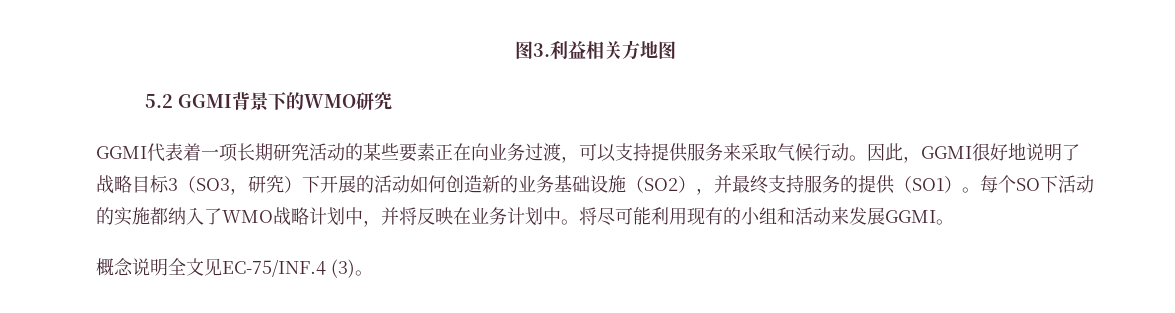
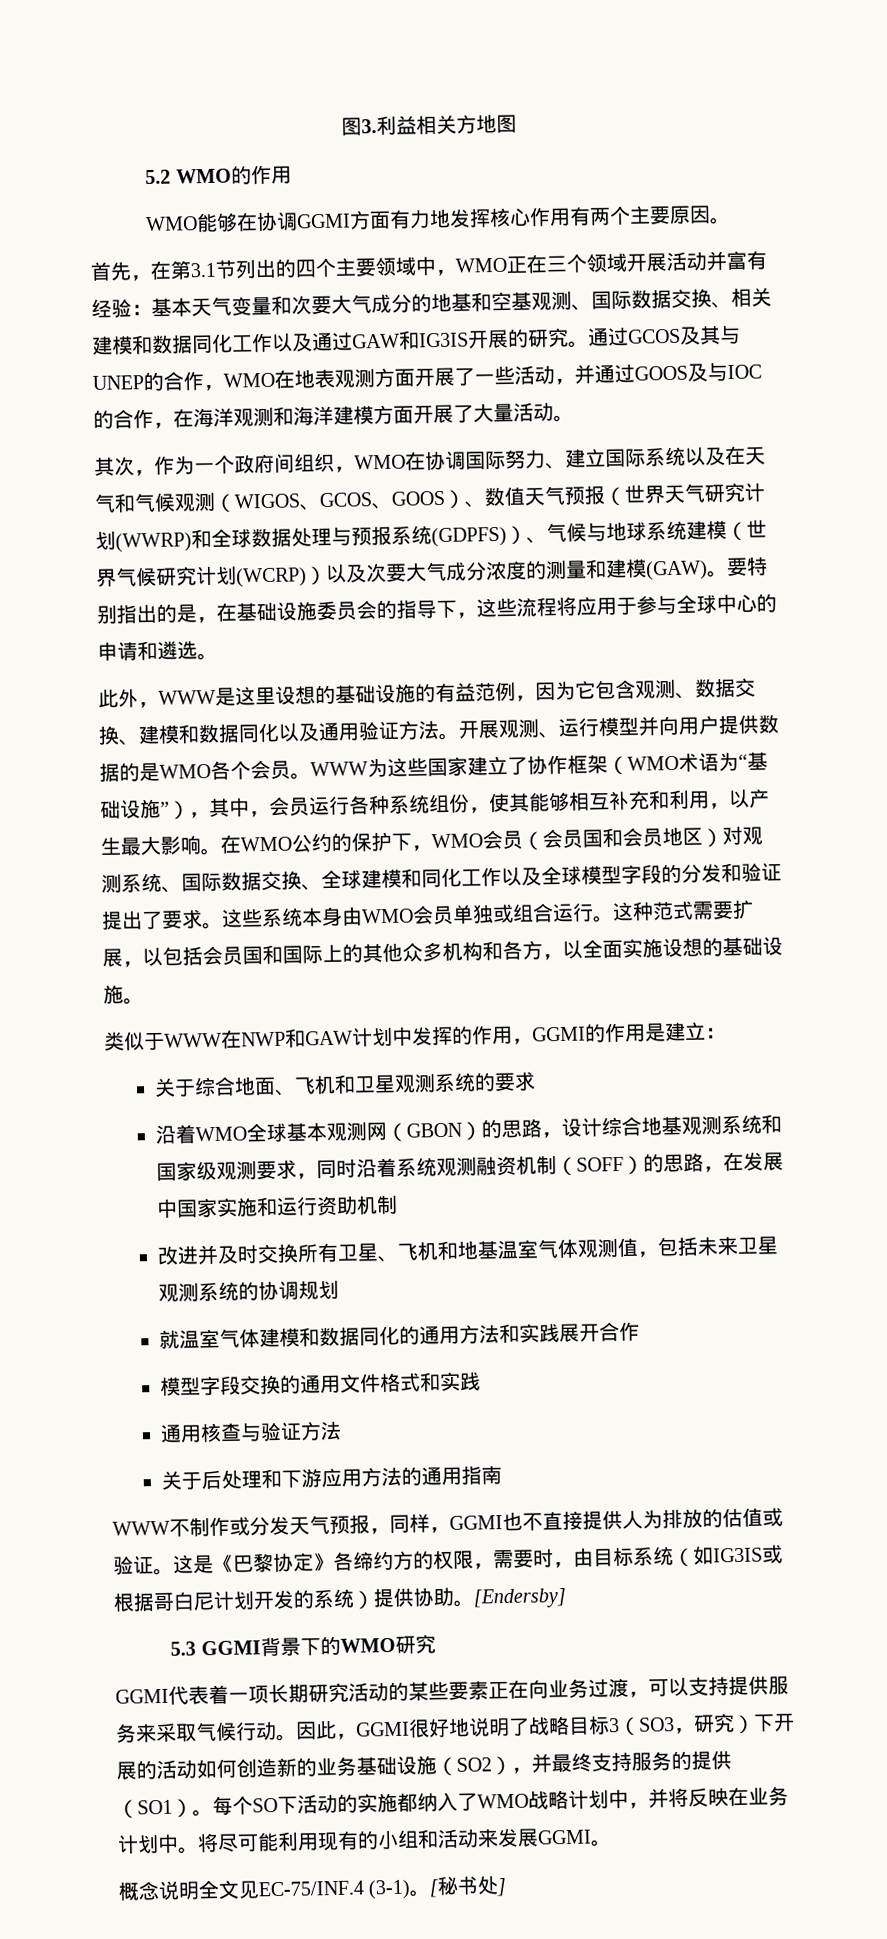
(173, 101) none -> [175,164,292,185] [145,205,732,233] [90,250,767,282] [91,287,772,318] [92,324,741,355] [92,362,762,392] [93,402,574,429] [94,445,766,477] [94,482,765,513] [95,519,767,553] [96,556,768,588] [96,593,777,624] [97,640,218,661] [98,677,756,709] [98,714,779,746] [99,751,768,782] [100,788,770,820] [100,825,763,856] [101,862,782,893] [101,899,754,930] [102,936,783,968] [103,984,144,1005] [104,1021,726,1051] [154,1071,537,1098] [155,1114,783,1144] [156,1151,785,1181] [156,1194,399,1218] [157,1235,779,1266] [158,1279,340,1302] [159,1321,641,1349] [159,1371,482,1396] [160,1420,343,1443] [161,1465,503,1490] [112,1507,783,1537] [113,1544,783,1576] [113,1586,567,1612] [170,1641,197,1656] WMO的作用 // WMO能够在协调GGMI方面有力地发挥核心作用有两个主要原因。 // 首先，在第3.1节列出的四个主要领域中，WMO正在三个领域开展活动并富有经验：基本天气变量和次要大气成分的地基和空基观测、国际数据交换、相关建模和数据同化工作以及通过GAW和IG3IS开展的研究。通过GCOS及其与UNEP的合作，WMO在地表观测方面开展了一些活动，并通过GOOS及与IOC的合作，在海洋观测和海洋建模方面开展了大量活动。 // 其次，作为一个政府间组织，WMO在协调国际努力、建立国际系统以及在天气和气候观测（WIGOS、GCOS、GOOS）、数值天气预报（世界天气研究计划(WWRP)和全球数据处理与预报系统(GDPFS)）、气候与地球系统建模（世界气候研究计划(WCRP)）以及次要大气成分浓度的测量和建模(GAW)。要特别指出的是，在基础设施委员会的指导下，这些流程将应用于参与全球中心的申请和遴选。 // 此外，WWW是这里设想的基础设施的有益范例，因为它包含观测、数据交换、建模和数据同化以及通用验证方法。开展观测、运行模型并向用户提供数据的是WMO各个会员。WWW为这些国家建立了协作框架（WMO术语为“基础设施”），其中，会员运行各种系统组份，使其能够相互补充和利用，以产生最大影响。在WMO公约的保护下，WMO会员（会员国和会员地区）对观测系统、国际数据交换、全球建模和同化工作以及全球模型字段的分发和验证提出了要求。这些系统本身由WMO会员单独或组合运行。这种范式需要扩展，以包括会员国和国际上的其他众多机构和各方，以全面实施设想的基础设施。 // 类似于WWW在NWP和GAW计划中发挥的作用，GGMI的作用是建立： // 关于综合地面、飞机和卫星观测系统的要求 // 沿着WMO全球基本观测网（GBON）的思路，设计综合地基观测系统和国家级观测要求，同时沿着系统观测融资机制（SOFF）的思路，在发展中国家实施和运行资助机制 // 改进并及时交换所有卫星、飞机和地基温室气体观测值，包括未来卫星观测系统的协调规划 // 就温室气体建模和数据同化的通用方法和实践展开合作 // 模型字段交换的通用文件格式和实践 // 通用核查与验证方法 // 关于后处理和下游应用方法的通用指南 // WWW不制作或分发天气预报，同样，GGMI也不直接提供人为排放的估值或验证。这是《巴黎协定》各缔约方的权限，需要时，由目标系统（如IG3IS或根据哥白尼计划开发的系统）提供协助。[Endersby] // 5.3
[331,259,373,278] (3)。 -> [368,1875,508,1900] (3-1)。[秘书处]

